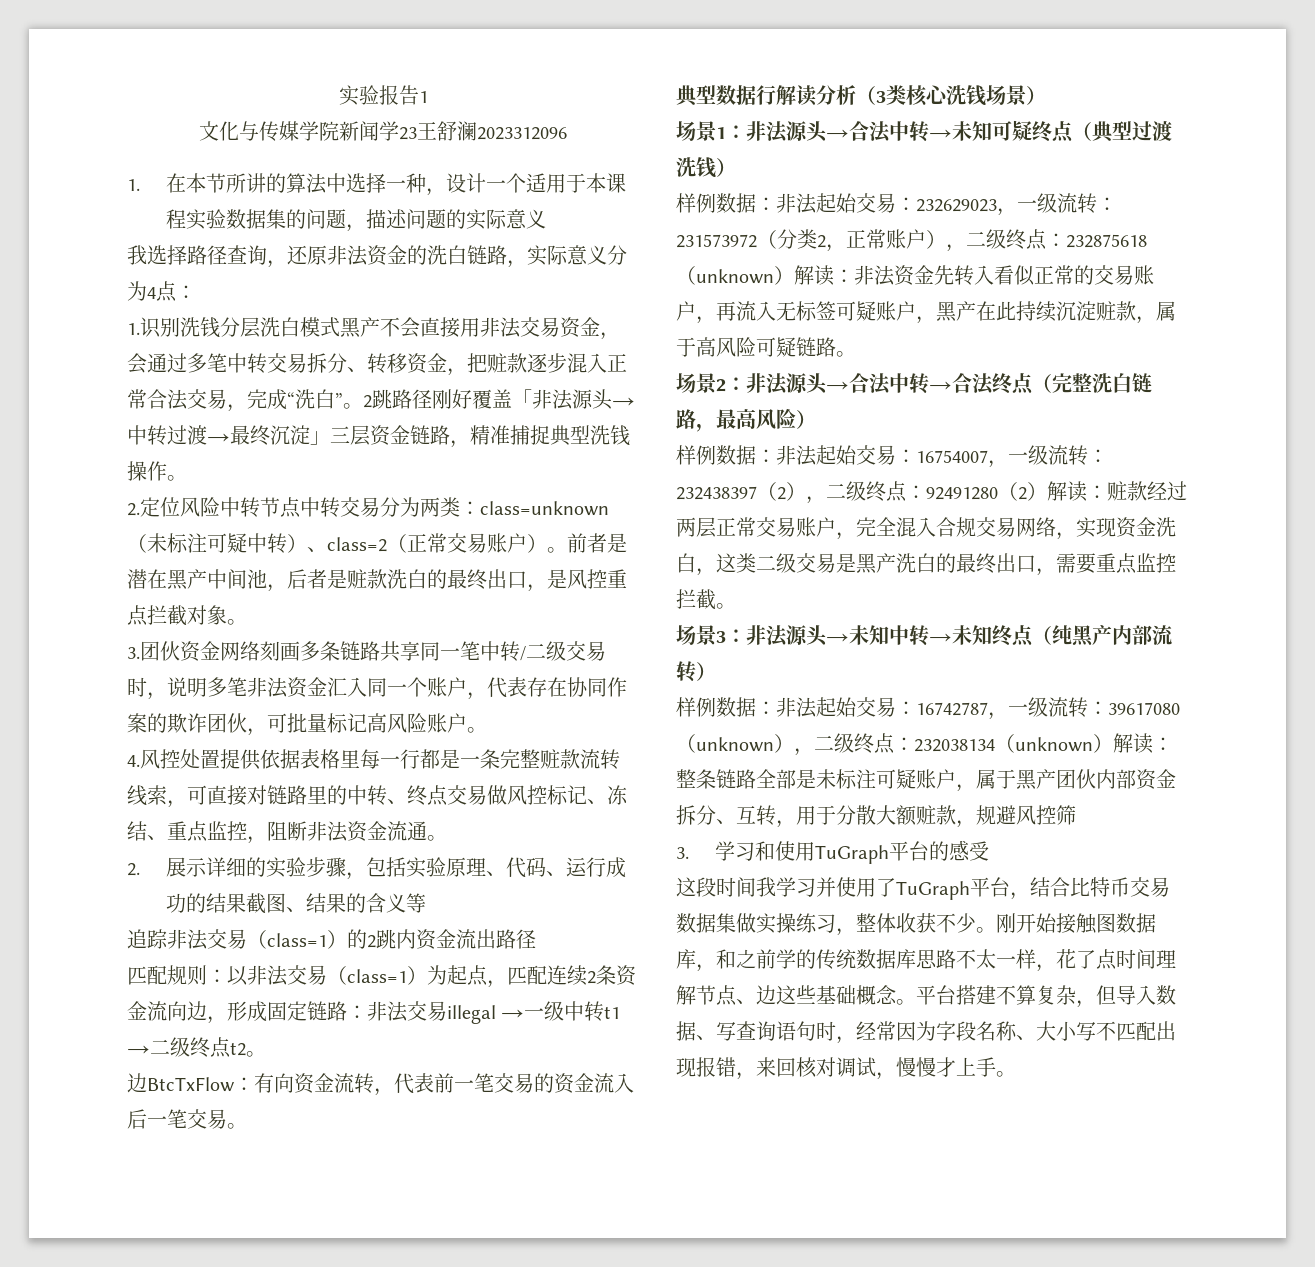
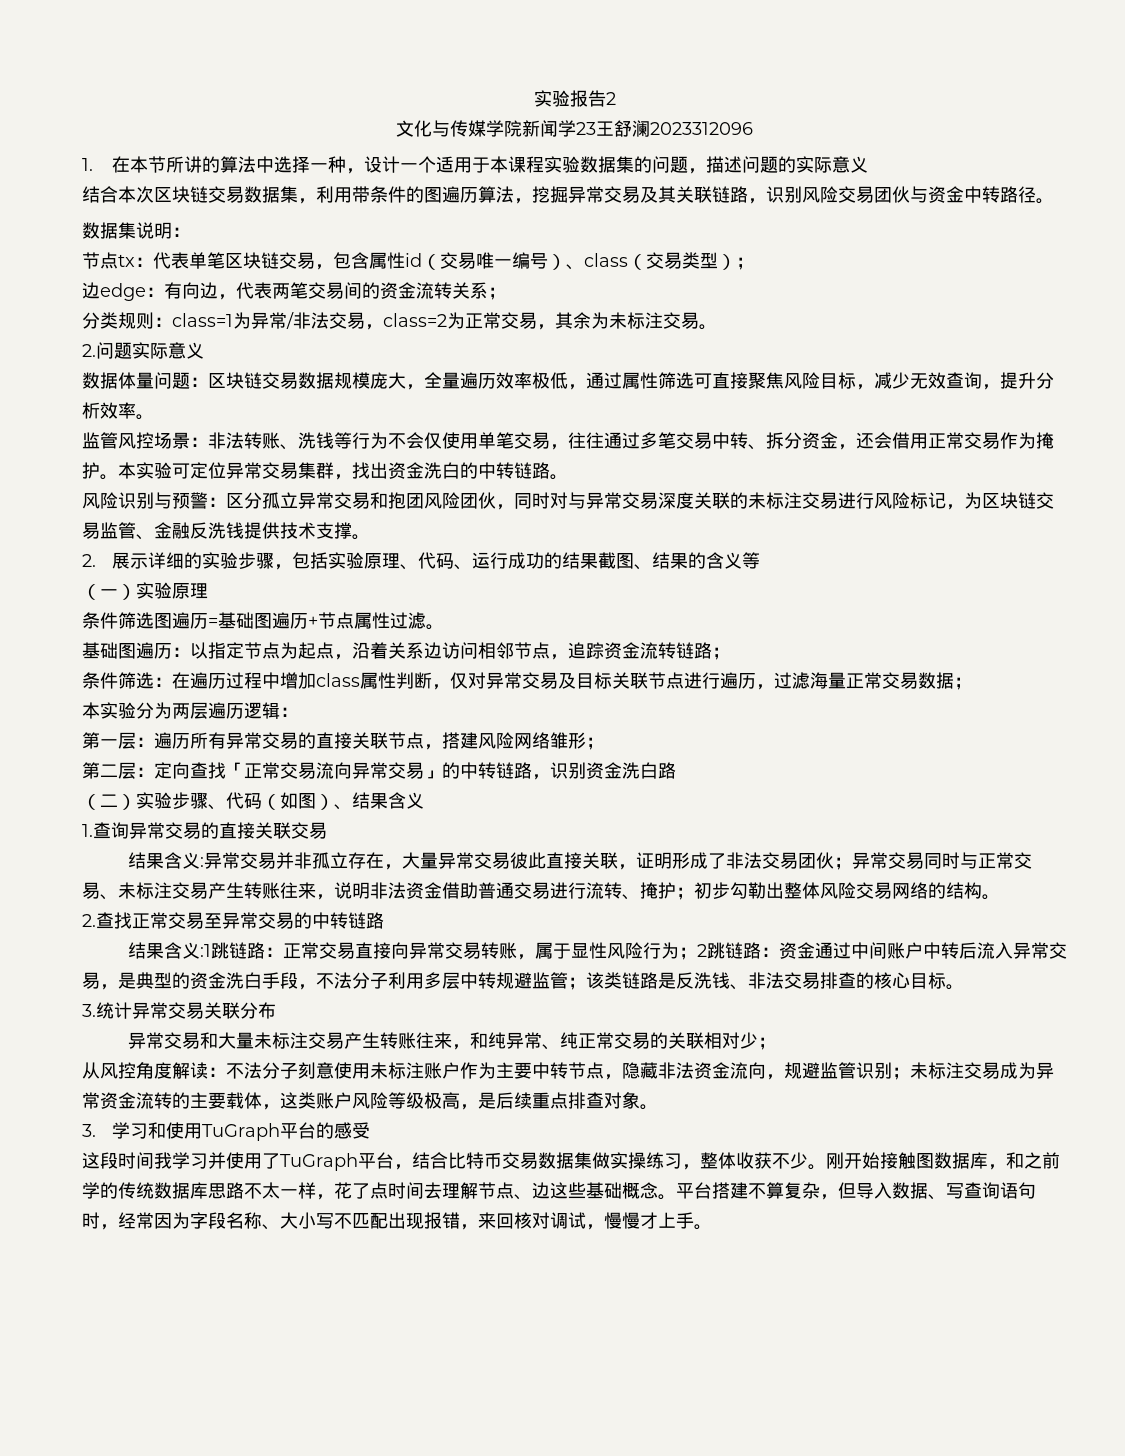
[418,91,428,103] 1 -> [605,92,616,105] 2
[127,245,627,268] [127,281,196,302] [127,317,620,340] [127,353,627,376] [127,389,635,412] [127,425,630,448] [127,461,187,481] [127,497,609,518] [127,533,627,554] [127,569,627,592] [127,605,247,626] [127,641,606,662] [127,677,627,700] [127,713,487,736] [127,749,620,770] [127,785,628,808] [127,821,427,844] 我选择路径查询，还原非法资金的洗白链路，实际意义分为4点： // 1.识别洗钱分层洗白模式黑产不会直接用非法交易资金，会通过多笔中转交易拆分、转移资金，把赃款逐步混入正常合法交易，完成“洗白”。2跳路径刚好覆盖「非法源头→中转过渡→最终沉淀」三层资金链路，精准捕捉典型洗钱操作。 // 2.定位风险中转节点中转交易分为两类：class=unknown（未标注可疑中转）、class=2（正常交易账户）。前者是潜在黑产中间池，后者是赃款洗白的最终出口，是风控重点拦截对象。 // 3.团伙资金网络刻画多条链路共享同一笔中转/二级交易时，说明多笔非法资金汇入同一个账户，代表存在协同作案的欺诈团伙，可批量标记高风险账户。 // 4.风控处置提供依据表格里每一行都是一条完整赃款流转线索，可直接对链路里的中转、终点交易做风控标记、冻结、重点监控，阻断非法资金流通 -> [82,186,1054,204] [82,222,190,239] [82,252,754,270] [82,282,506,301] [82,312,717,330] [82,342,204,359] [82,372,1054,390] [82,402,154,420] [82,432,1054,450] [82,462,568,480] [82,492,1054,510] [82,522,352,540] 结合本次区块链交易数据集，利用带条件的图遍历算法，挖掘异常交易及其关联链路，识别风险交易团伙与资金中转路径。 // 数据集说明： // 节点tx：代表单笔区块链交易，包含属性id（交易唯一编号）、class（交易类型）； // 边edge：有向边，代表两笔交易间的资金流转关系； // 分类规则：class=1为异常/非法交易，class=2为正常交易，其余为未标注交易。 // 2.问题实际意义 // 数据体量问题：区块链交易数据规模庞大，全量遍历效率极低，通过属性筛选可直接聚焦风险目标，减少无效查询，提升分析效率。 // 监管风控场景：非法转账、洗钱等行为不会仅使用单笔交易，往往通过多笔交易中转、拆分资金，还会借用正常交易作为掩护。本实验可定位异常交易集群，找出资金洗白的中转链路。 // 风险识别与预警：区分孤立异常交易和抱团风险团伙，同时对与异常交易深度关联的未标注交易进行风险标记，为区块链交易监管、金融反洗钱提供技术支撑
[127,929,536,950] [127,965,637,988] [127,1001,621,1024] [127,1037,266,1058] [127,1073,634,1096] [127,1109,247,1129] [676,85,1046,107] [676,120,1172,143] [676,157,736,178] [676,193,1117,216] [676,229,1147,252] [676,265,1154,286] [676,301,1176,324] [676,337,856,357] [676,373,1152,395] [676,408,816,432] [676,445,1108,468] [676,481,1187,504] [676,517,1176,540] [676,553,1176,576] [676,589,736,610] [676,625,1173,647] [676,661,716,682] [676,697,1180,720] [676,733,1173,756] [676,769,1176,792] [676,805,1076,828] 追踪非法交易（class=1）的2跳内资金流出路径 // 匹配规则：以非法交易（class=1）为起点，匹配连续2条资金流向边，形成固定链路：非法交易illegal →一级中转t1 →二级终点t2。 // 边BtcTxFlow：有向资金流转，代表前一笔交易的资金流入后一笔交易。 // 典型数据行解读分析（3类核心洗钱场景） // 场景1：非法源头→合法中转→未知可疑终点（典型过渡洗钱） // 样例数据：非法起始交易：232629023，一级流转：231573972（分类2，正常账户），二级终点：232875618（unknown）解读：非法资金先转入看似正常的交易账户，再流入无标签可疑账户，黑产在此持续沉淀赃款，属于高风险可疑链路。 // 场景2：非法源头→合法中转→合法终点（完整洗白链路，最高风险） // 样例数据：非法起始交易：16754007，一级流转：232438397（2），二级终点：92491280（2）解读：赃款经过两层正常交易账户，完全混入合规交易网络，实现资金洗白，这类二级交易是黑产洗白的最终出口，需要重点监控拦截。 // 场景3：非法源头→未知中转→未知终点（纯黑产内部流转） // 样例数据：非法起始交易：16742787，一级流转：39617080（unknown），二级终点：232038134（unknown）解读：整条链路全部是未标注可疑账户，属于黑产团伙内部资金拆分、互转，用于分散大额赃款，规避风控筛 -> [82,582,208,600] [82,612,444,630] [82,642,730,660] [82,672,972,690] [82,702,298,719] [82,732,604,750] [82,762,676,780] [82,792,424,810] [82,822,327,839] [127,852,1032,870] [82,882,1000,900] [82,912,384,929] [127,942,1067,960] [82,972,964,990] [82,1002,276,1019] [127,1032,776,1050] [82,1062,1054,1080] [82,1092,658,1110] （一）实验原理 // 条件筛选图遍历=基础图遍历+节点属性过滤。 // 基础图遍历：以指定节点为起点，沿着关系边访问相邻节点，追踪资金流转链路； // 条件筛选：在遍历过程中增加class属性判断，仅对异常交易及目标关联节点进行遍历，过滤海量正常交易数据； // 本实验分为两层遍历逻辑： // 第一层：遍历所有异常交易的直接关联节点，搭建风险网络雏形； // 第二层：定向查找「正常交易流向异常交易」的中转链路，识别资金洗白路 // （二）实验步骤、代码（如图）、结果含义 // 1.查询异常交易的直接关联交易 // 结果含义:异常交易并非孤立存在，大量异常交易彼此直接关联，证明形成了非法交易团伙；异常交易同时与正常交易、未标注交易产生转账往来，说明非法资金借助普通交易进行流转、掩护；初步勾勒出整体风险交易网络的结构。 // 2.查找正常交易至异常交易的中转链路 // 结果含义:1跳链路：正常交易直接向异常交易转账，属于显性风险行为；2跳链路：资金通过中间账户中转后流入异常交易，是典型的资金洗白手段，不法分子利用多层中转规避监管；该类链路是反洗钱、非法交易排查的核心目标。 // 3.统计异常交易关联分布 // 异常交易和大量未标注交易产生转账往来，和纯异常、纯正常交易的关联相对少； // 从风控角度解读：不法分子刻意使用未标注账户作为主要中转节点，隐藏非法资金流向，规避监管识别；未标注交易成为异常资金流转的主要载体，这类账户风险等级极高，是后续重点排查对象。
(1156, 959) none -> [424,1182,442,1199] 去

